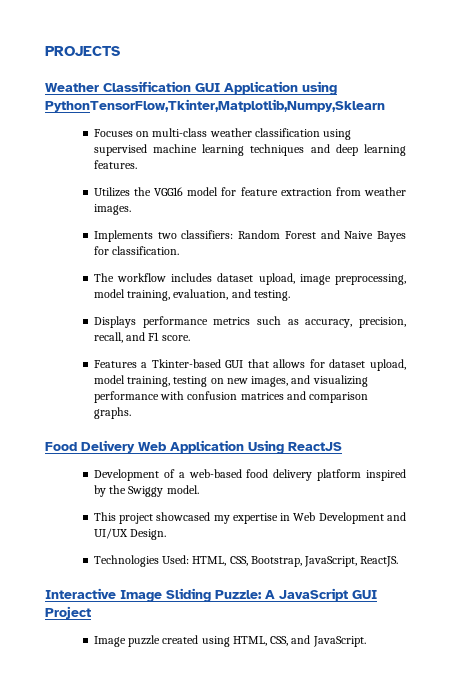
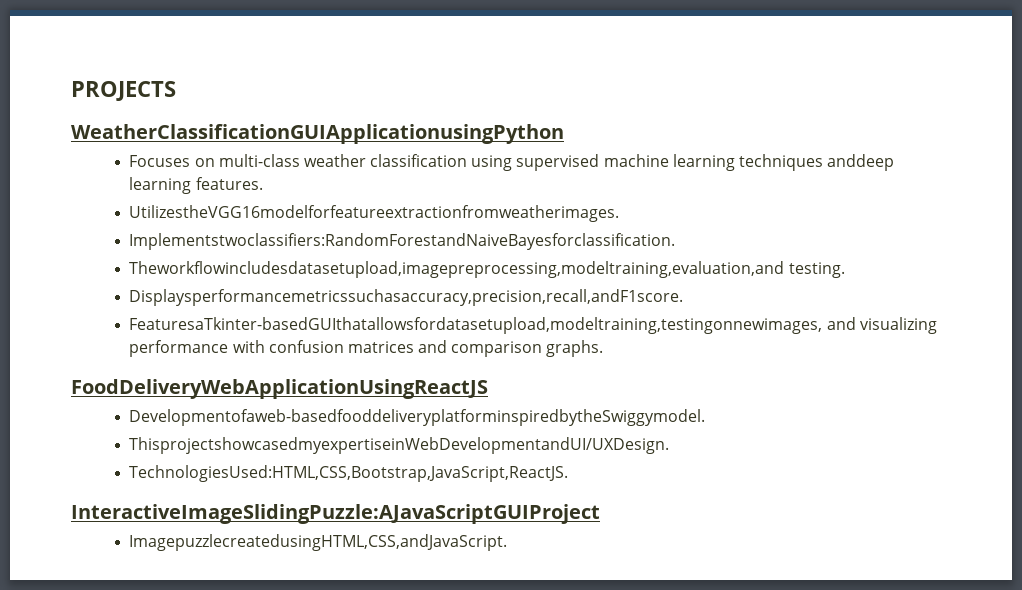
[45,81,337,95] [45,99,385,112] Weather Classification GUI Application using PythonTensorFlow,Tkinter,Matplotlib,Numpy,Sklearn -> [71,124,564,144] WeatherClassificationGUIApplicationusingPython
[310,144,358,156] and deep -> [827,154,895,171] anddeep
[93,187,406,197] [93,204,131,215] [93,230,406,242] [93,246,180,255] [93,273,406,285] [93,289,290,301] [93,316,406,328] [93,332,190,343] [93,359,406,371] [93,375,289,387] Utilizes the VGG16 model for feature extraction from weather images. // Implements two classifiers: Random Forest and Naive Bayes for classification. // The workflow includes dataset upload, image preprocessing, model training, evaluation, and testing. // Displays performance metrics such as accuracy, precision, recall, and F1 score. // Features a Tkinter-based GUI that allows for dataset upload, model training, testing on new images, -> [129,205,620,222] [129,233,676,250] [129,261,845,278] [129,289,684,306] [129,317,823,334] UtilizestheVGG16modelforfeatureextractionfromweatherimages. // Implementstwoclassifiers:RandomForestandNaiveBayesforclassification. // Theworkflowincludesdatasetupload,imagepreprocessing,modeltraining,evaluation,and testing. // Displaysperformancemetricssuchasaccuracy,precision,recall,andF1score. // FeaturesaTkinter-basedGUIthatallowsfordatasetupload,modeltraining,testingonnewimages,
[45,440,342,454] [93,469,406,481] [93,485,199,497] [93,512,406,524] [93,528,167,540] [93,555,399,567] [45,588,377,602] [45,606,91,619] [93,635,366,647] Food Delivery Web Application Using ReactJS // Development of a web-based food delivery platform inspired by the Swiggy model. // This project showcased my expertise in Web Development and UI/UX Design. // Technologies Used: HTML, CSS, Bootstrap, JavaScript, ReactJS. // Interactive Image Sliding Puzzle: A JavaScript GUI Project // Image puzzle created using HTML, CSS, and JavaScript. -> [71,379,488,399] [129,409,706,426] [129,437,670,454] [129,465,569,482] [71,504,600,524] [129,534,508,551] FoodDeliveryWebApplicationUsingReactJS // Developmentofaweb-basedfooddeliveryplatforminspiredbytheSwiggymodel. // ThisprojectshowcasedmyexpertiseinWebDevelopmentandUI/UXDesign. // TechnologiesUsed:HTML,CSS,Bootstrap,JavaScript,ReactJS. // InteractiveImageSlidingPuzzle:AJavaScriptGUIProject // ImagepuzzlecreatedusingHTML,CSS,andJavaScript.

